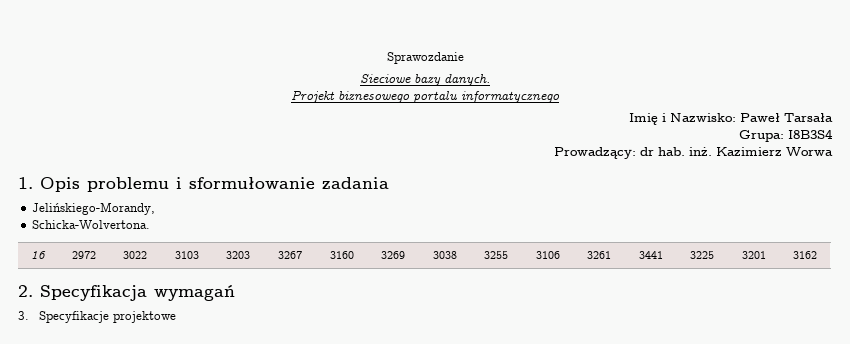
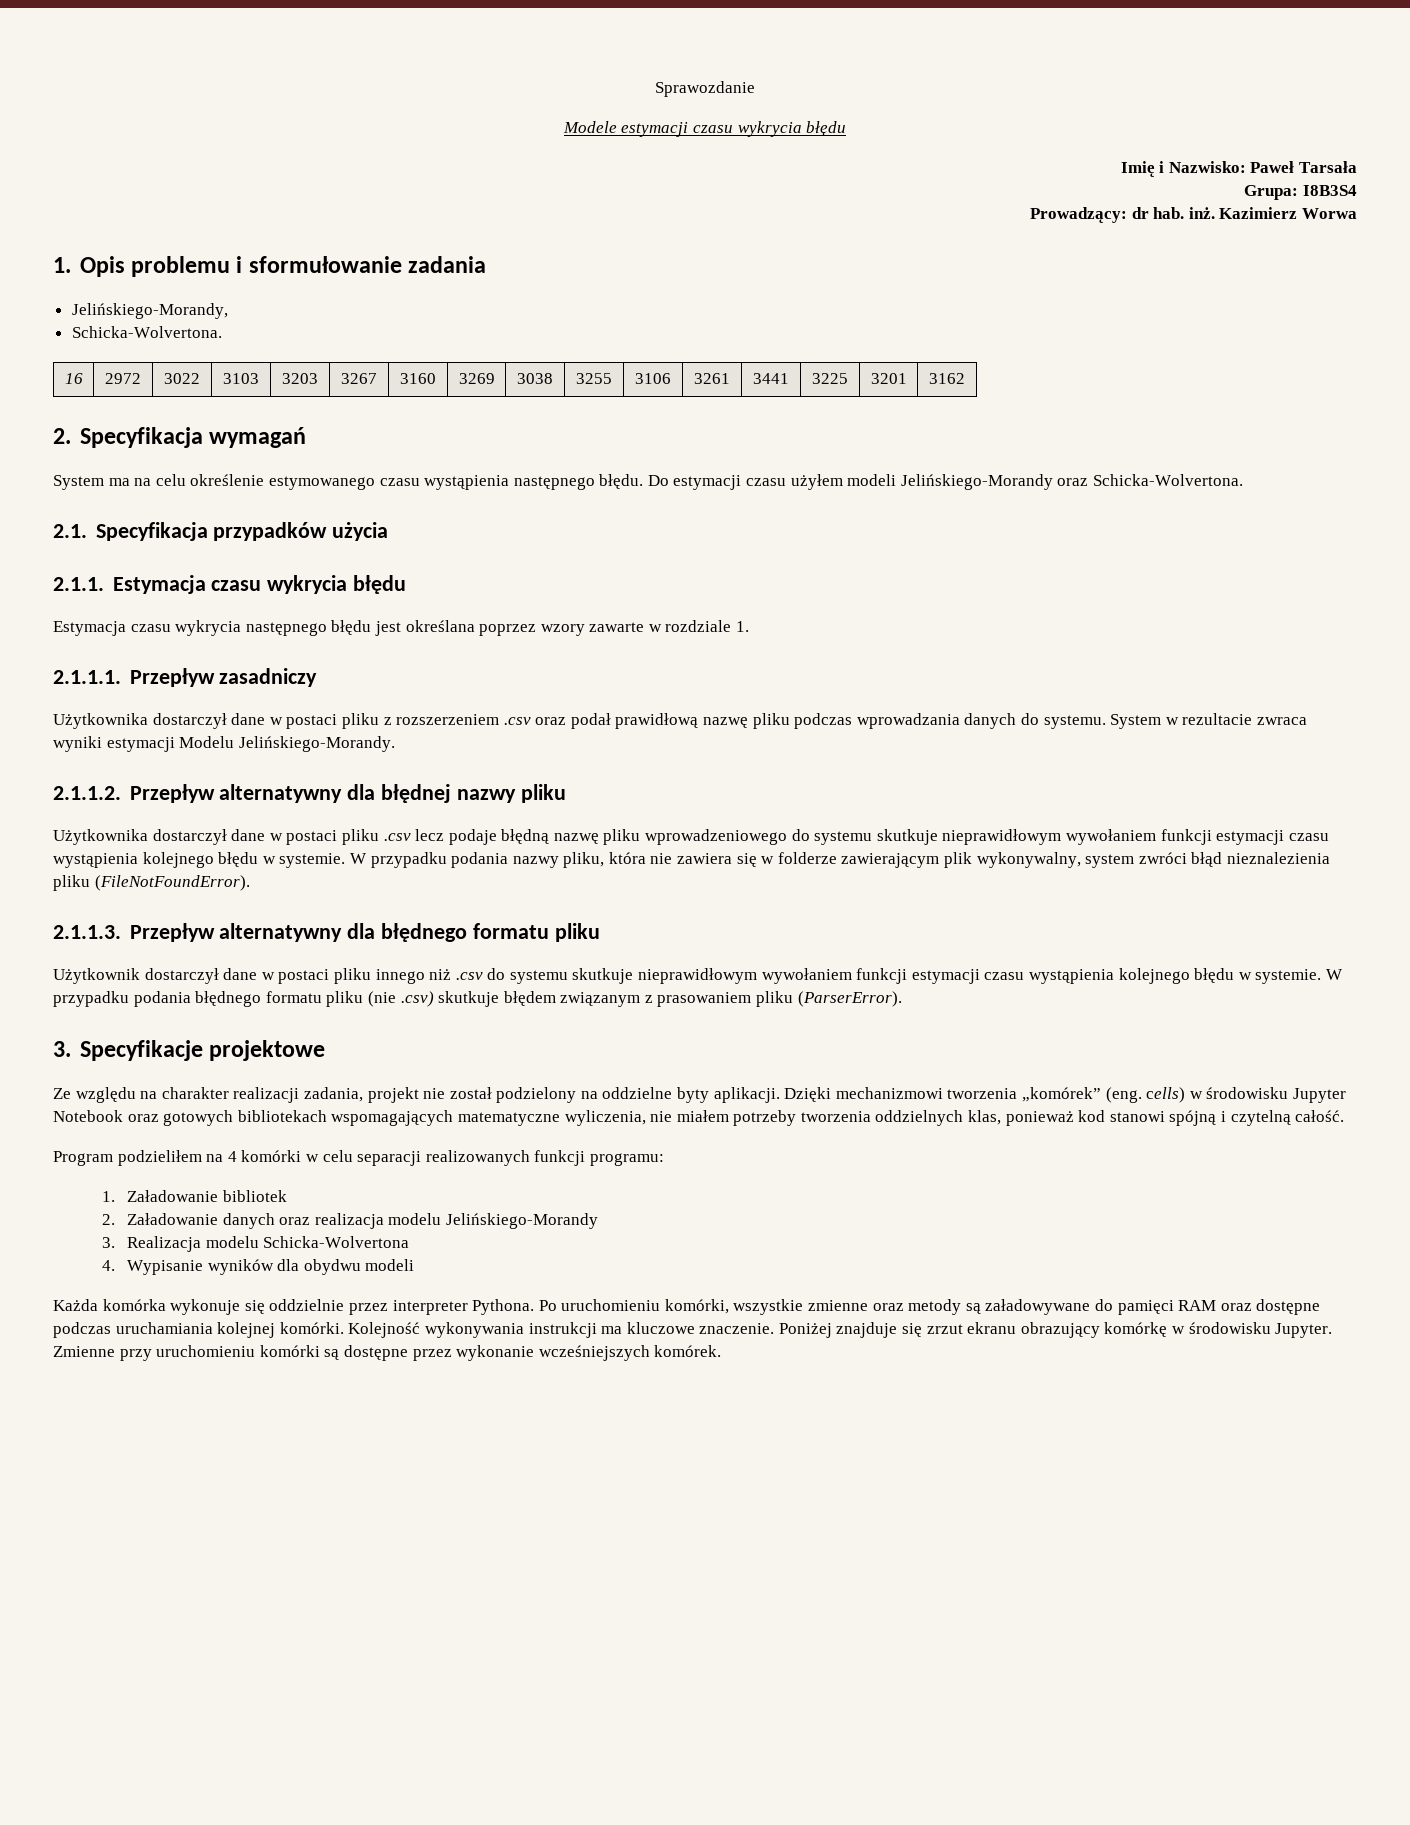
[360,74,490,86] [291,90,560,103] Sieciowe bazy danych. // Projekt biznesowego portalu informatycznego -> [562,121,847,137] Modele estymacji czasu wykrycia błędu
[18,311,177,323] 3. Specyfikacje projektowe -> [53,474,1244,490] [53,522,389,541] [53,575,406,594] [53,620,750,636] [53,668,318,687] [53,713,1307,729] [53,736,395,752] [53,784,566,803] [53,829,1329,845] [53,852,1330,868] [53,875,250,891] [53,923,600,942] [53,968,1343,984] [53,991,902,1007] [53,1040,325,1061] [53,1087,1346,1103] [53,1110,1345,1126] [53,1150,664,1166] [102,1190,287,1202] [102,1213,599,1229] [102,1236,410,1252] [102,1259,415,1275] [53,1299,1321,1315] [53,1322,1333,1338] [53,1345,722,1361] System ma na celu określenie estymowanego czasu wystąpienia następnego błędu. Do estymacji czasu użyłem modeli Jelińskiego-Morandy oraz Schicka-Wolvertona. // 2.1. Specyfikacja przypadków użycia // 2.1.1. Estymacja czasu wykrycia błędu // Estymacja czasu wykrycia następnego błędu jest określana poprzez wzory zawarte w rozdziale 1. // 2.1.1.1. Przepływ zasadniczy // Użytkownika dostarczył dane w postaci pliku z rozszerzeniem .csv oraz podał prawidłową nazwę pliku podczas wprowadzania danych do systemu. System w rezultacie zwraca wyniki estymacji Modelu Jelińskiego-Morandy. // 2.1.1.2. Przepływ alternatywny dla błędnej nazwy pliku // Użytkownika dostarczył dane w postaci pliku .csv lecz podaje błędną nazwę pliku wprowadzeniowego do systemu skutkuje nieprawidłowym wywołaniem funkcji estymacji czasu wystąpienia kolejnego błędu w systemie. W przypadku podania nazwy pliku, która nie zawiera się w folderze zawierającym plik wykonywalny, system zwróci błąd nieznalezienia pliku (FileNotFoundError). // 2.1.1.3. Przepływ alternatywny dla błędnego formatu pliku // Użytkownik dostarczył dane w postaci pliku innego niż .csv do systemu skutkuje nieprawidłowym wywołaniem funkcji estymacji czasu wystąpienia kolejnego błędu w systemie. W przypadku podania błędnego formatu pliku (nie .csv) skutkuje błędem związanym z prasowaniem pliku (ParserError). // 3. Specyfikacje projektowe // Ze względu na charakter realizacji zadania, projekt nie został podzielony na oddzielne byty aplikacji. Dzięki mechanizmowi tworzenia „komórek” (eng. cells) w środowisku Jupyter Notebook oraz gotowych bibliotekach wspomagających matematyczne wyliczenia, nie miałem potrzeby tworzenia oddzielnych klas, ponieważ kod stanowi spójną i czytelną całość. // Program podzieliłem na 4 komórki w celu separacji realizowanych funkcji programu: // 1. Załadowanie bibliotek // 2. Załadowanie danych oraz realizacja modelu Jelińskiego-Morandy // 3. Realizacja modelu Schicka-Wolvertona // 4. Wypisanie wyników dla obydwu modeli // Każda komórka wykonuje się oddzielnie przez interpreter Pythona. Po uruchomieniu komórki, wszystkie zmienne oraz metody są załadowywane do pamięci RAM oraz dostępne podczas uruchamiania kolejnej komórki. Kolejność wykonywania instrukcji ma kluczowe znaczenie. Poniżej znajduje się zrzut ekranu obrazujący komórkę w środowisku Jupyter. Zmienne przy uruchomieniu komórki są dostępne przez wykonanie wcześniejszych komórek.

